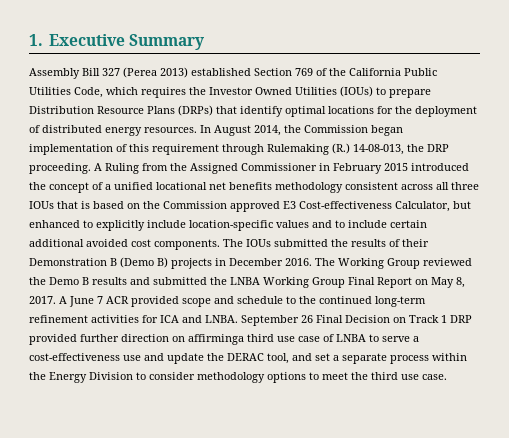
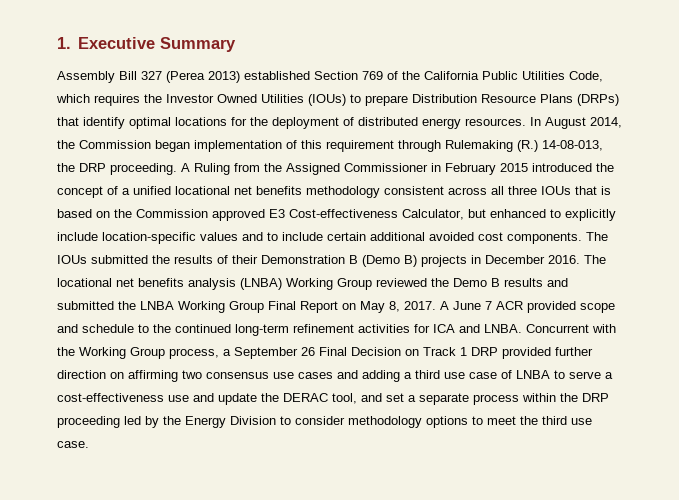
(335, 262) none -> [57,278,282,290] locational net benefits analysis (LNBA)
(238, 319) none -> [526,324,616,333] [57,347,231,359] Concurrent with the Working Group process, a
[188,334,244,345] affirminga -> [128,370,412,382] affirming two consensus use cases and adding a
(46, 376) none -> [582,393,609,402] [57,416,181,428] DRP proceeding led by the

